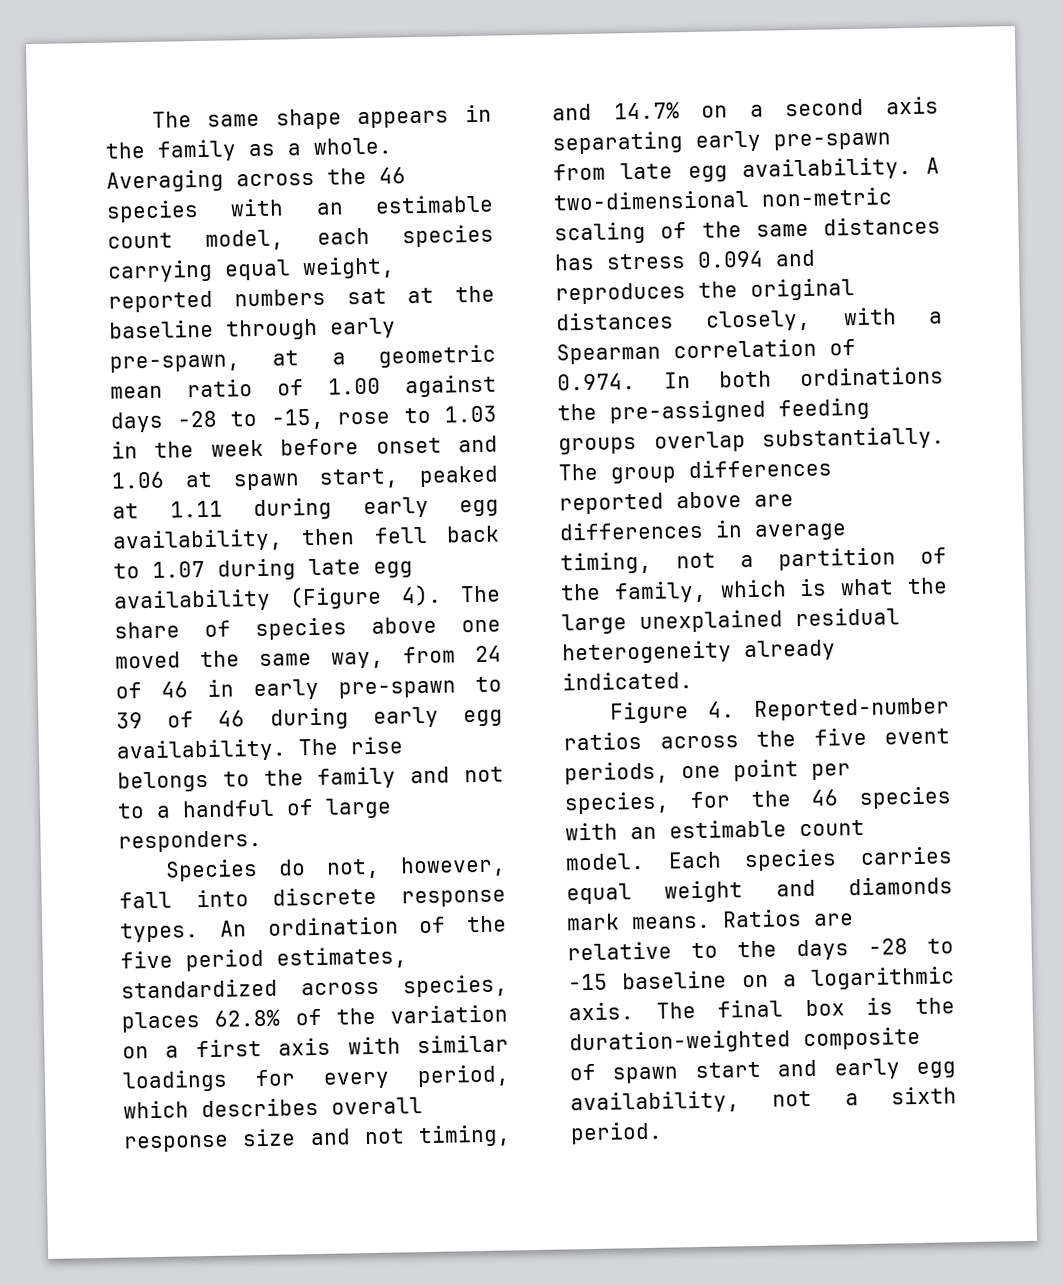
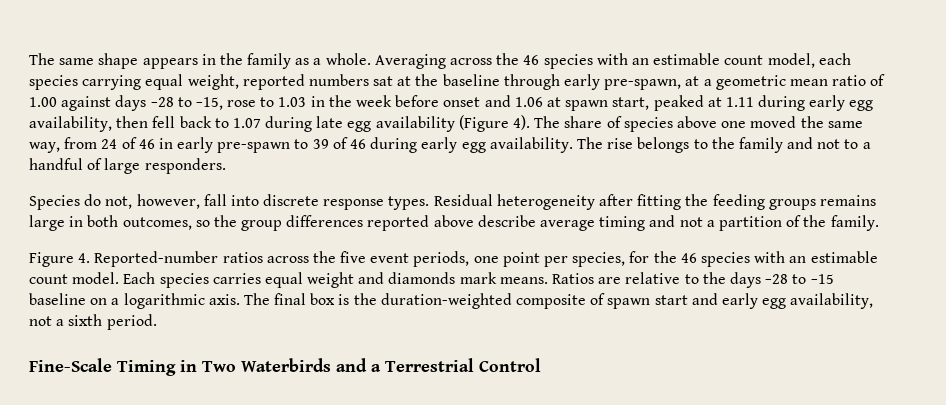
[219,915,507,937] [120,946,407,972] [121,974,508,999] [121,1004,508,1033] [122,1034,509,1059] [122,1064,510,1093] [123,1097,423,1119] [123,1124,511,1153] [552,96,939,121] [552,130,892,155] [553,156,940,183] [553,187,893,211] [554,216,941,245] [554,249,816,271] [555,278,855,305] [555,307,943,332] [556,338,856,365] [557,366,944,391] [557,397,870,424] [558,426,945,455] [558,458,832,484] [559,491,794,515] [559,520,847,541] [560,551,652,575] An ordination of the five period estimates, standardized across species, places 62.8% of the variation on a first axis with similar loadings for every period, which describes overall response size and not timing, and 14.7% on a second axis separating early pre-spawn from late egg availability. A two-dimensional non-metric scaling of the same distances has stress 0.094 and reproduces the original distances closely, with a Spearman correlation of 0.974. In both ordinations the pre-assigned feeding groups overlap substantially. The group differences reported above are differences in average timing, -> [433,194,876,210] [29,215,676,231] Residual heterogeneity after fitting the feeding groups remains large in both outcomes, so the group differences reported above describe average timing and
[613,577,948,604] [561,607,900,635] [562,639,836,665] [562,671,693,691] family, which is what the large unexplained residual heterogeneity already indicated. -> [830,215,879,231] family.
(663, 1133) none -> [29,358,541,376] // Fine-Scale Timing in Two Waterbirds and a Terrestrial Control

